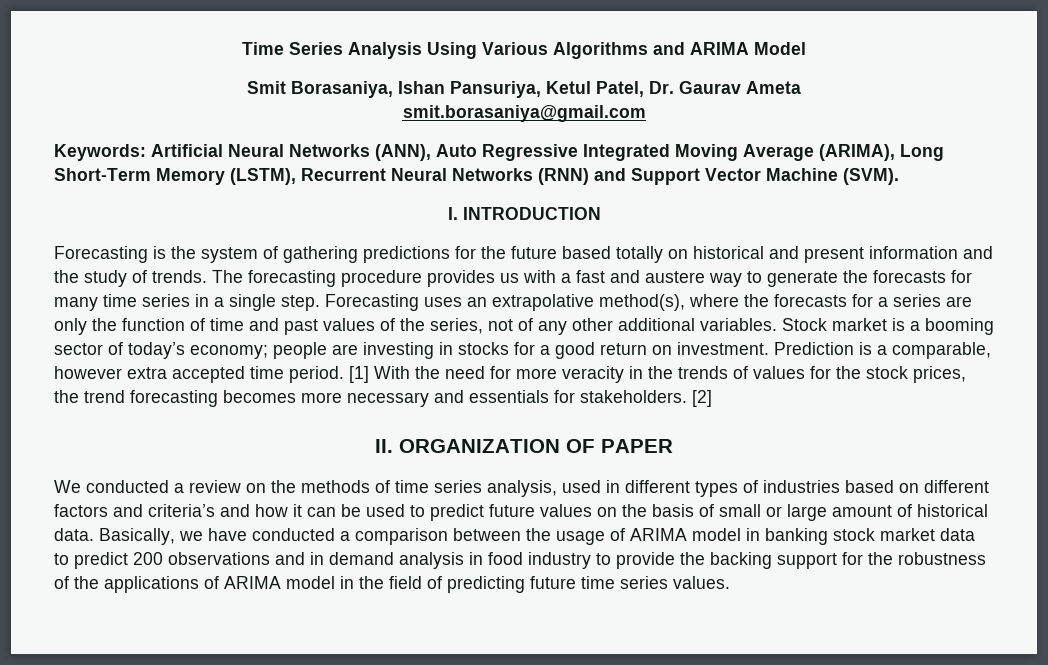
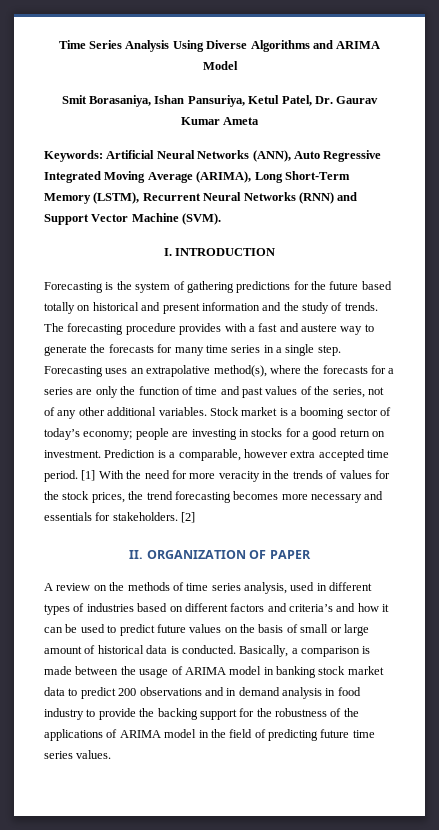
[482,42,548,55] Various -> [206,40,248,49] Diverse
(741, 87) none -> [180,117,220,125] Kumar
[402,105,646,122] // smit.borasaniya@gmail.com -> (260, 121) none
[500,273,519,283] us -> (222, 329) none
[54,480,184,493] We conducted a -> [44,583,53,591] A
[54,528,448,545] data. Basically, we have conducted a comparison -> [146,645,371,657] [44,666,72,675] data is conducted. Basically, a comparison is made

